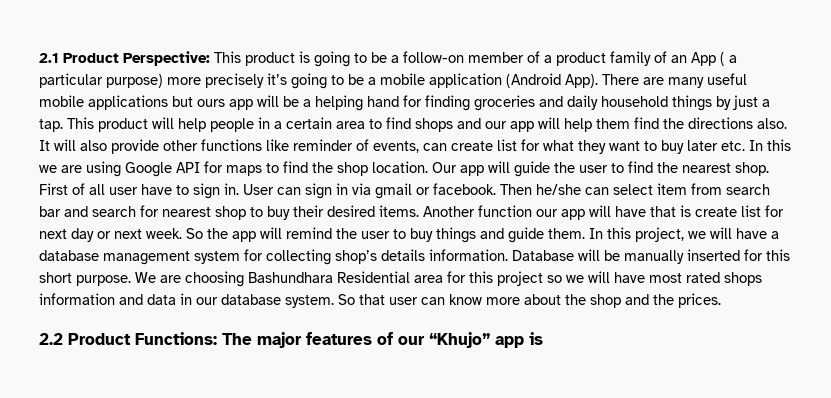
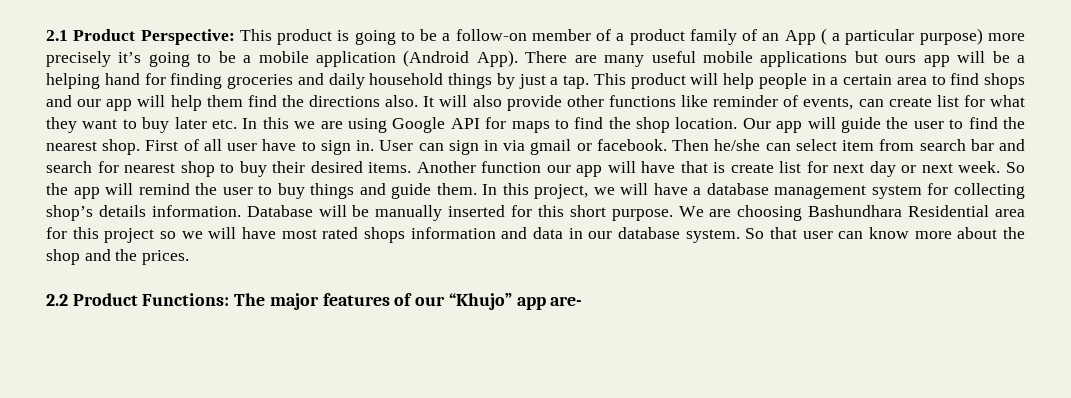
[529,332,543,345] is -> [550,296,583,306] are-

